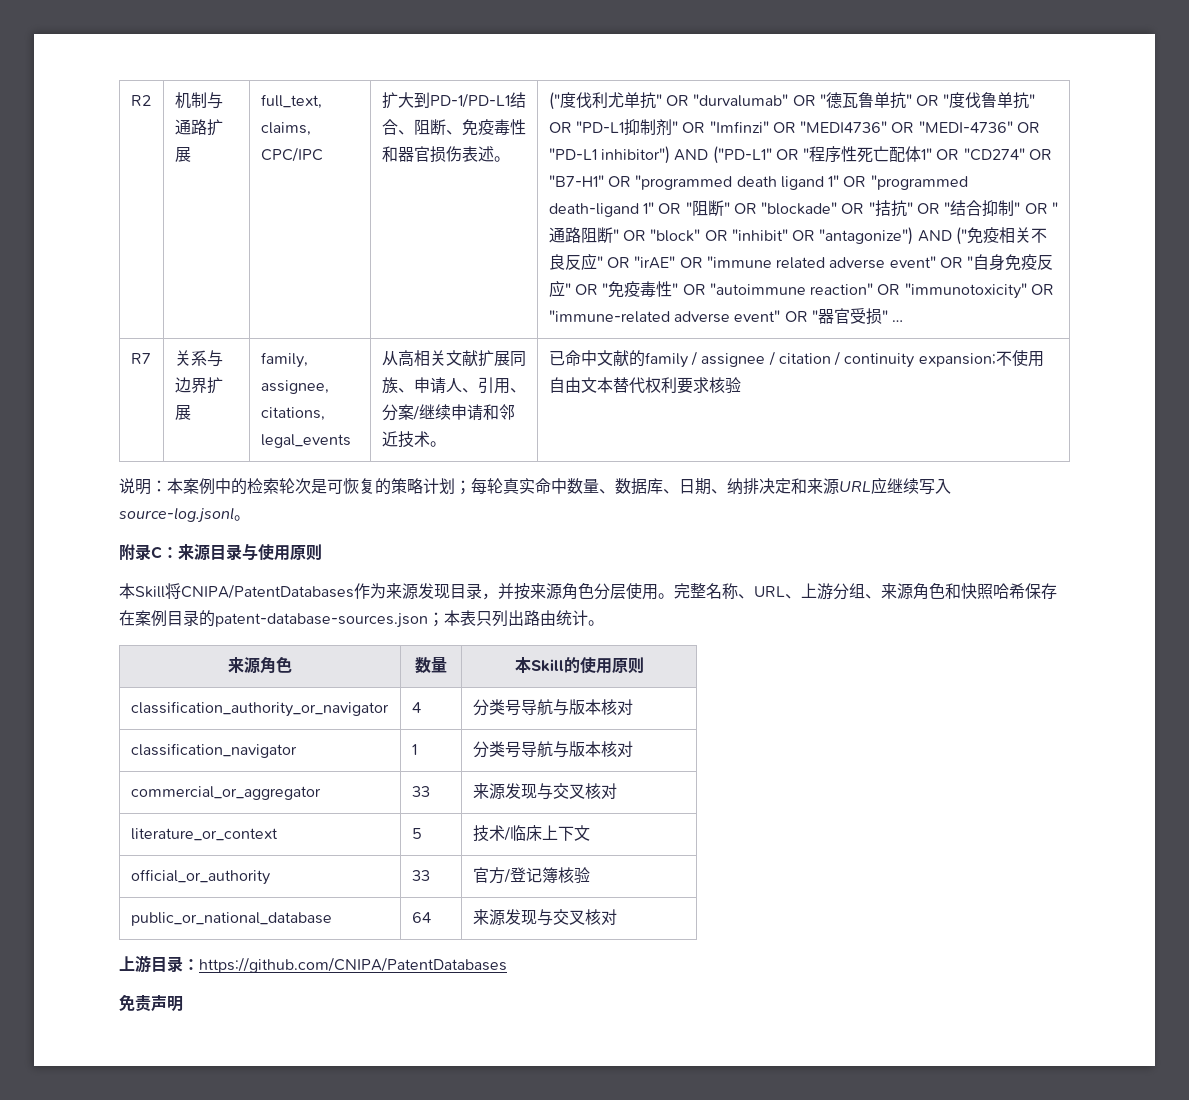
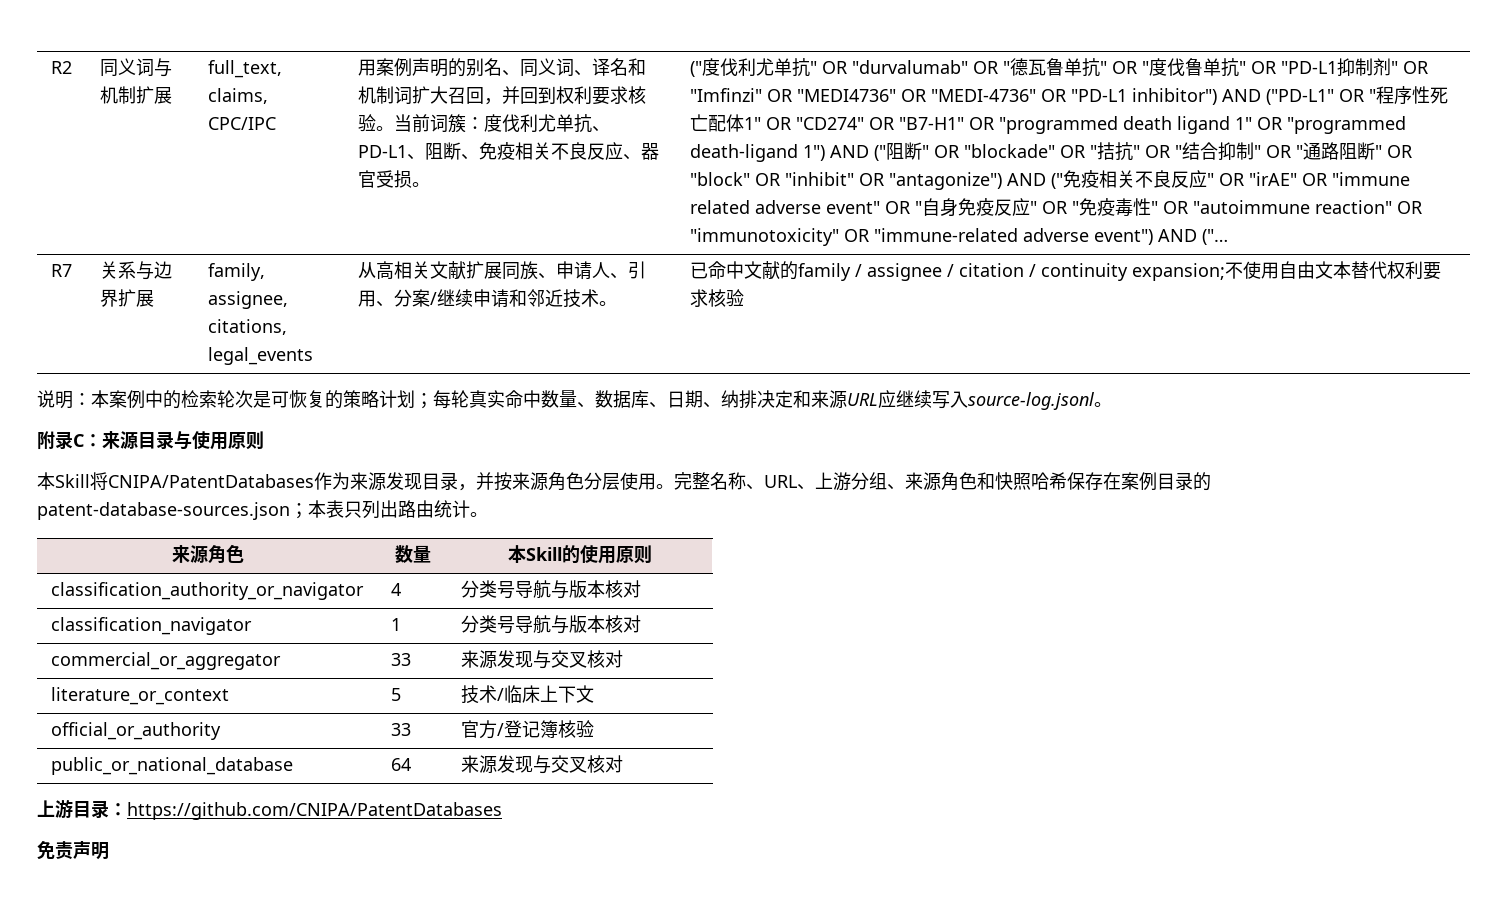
[174,92,223,109] [174,119,207,135] 机制与通路 -> [99,58,172,77] [99,86,136,104] 同义词与机制
[381,92,526,109] [381,119,526,136] [381,146,494,163] 扩大到PD-1/PD-L1结合、阻断、免疫毒性和器官损伤表述 -> [357,58,646,77] [357,86,646,105] [357,114,610,133] [357,142,659,160] [357,170,412,188] 用案例声明的别名、同义词、译名和机制词扩大召回，并回到权利要求核验。当前词簇：度伐利尤单抗、PD-L1、阻断、免疫相关不良反应、器官受损
[642,202,692,214] 1" OR " -> [802,145,886,161] 1") AND ("
[734,308,904,325] event" OR "器官受损" … -> [1093,229,1228,245] event") AND ("…

